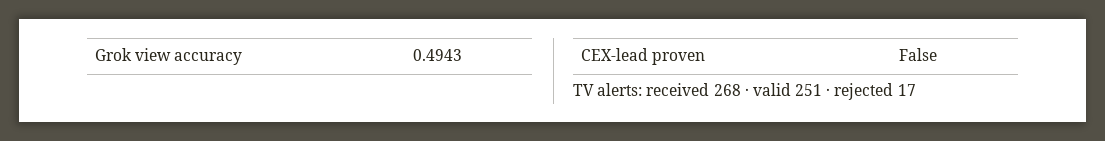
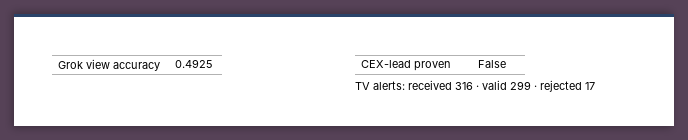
[413,49,463,61] 0.4943 -> [175,59,214,68] 0.4925
[713,84,741,96] 268 -> [455,82,473,90] 316
[795,84,823,96] 251 -> [510,81,531,90] 299

